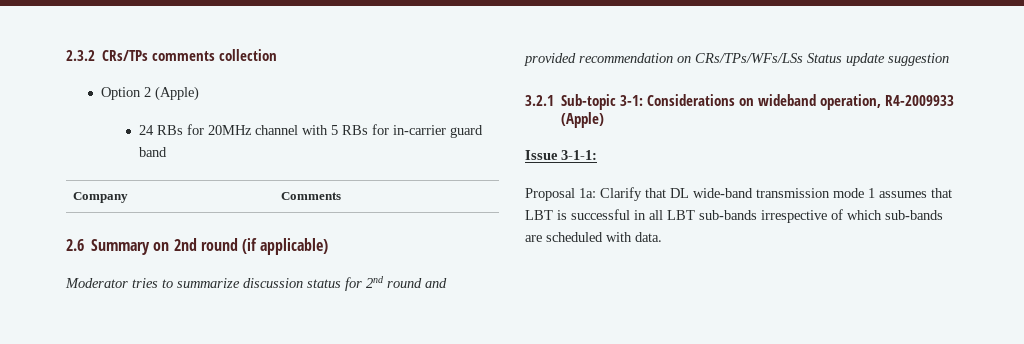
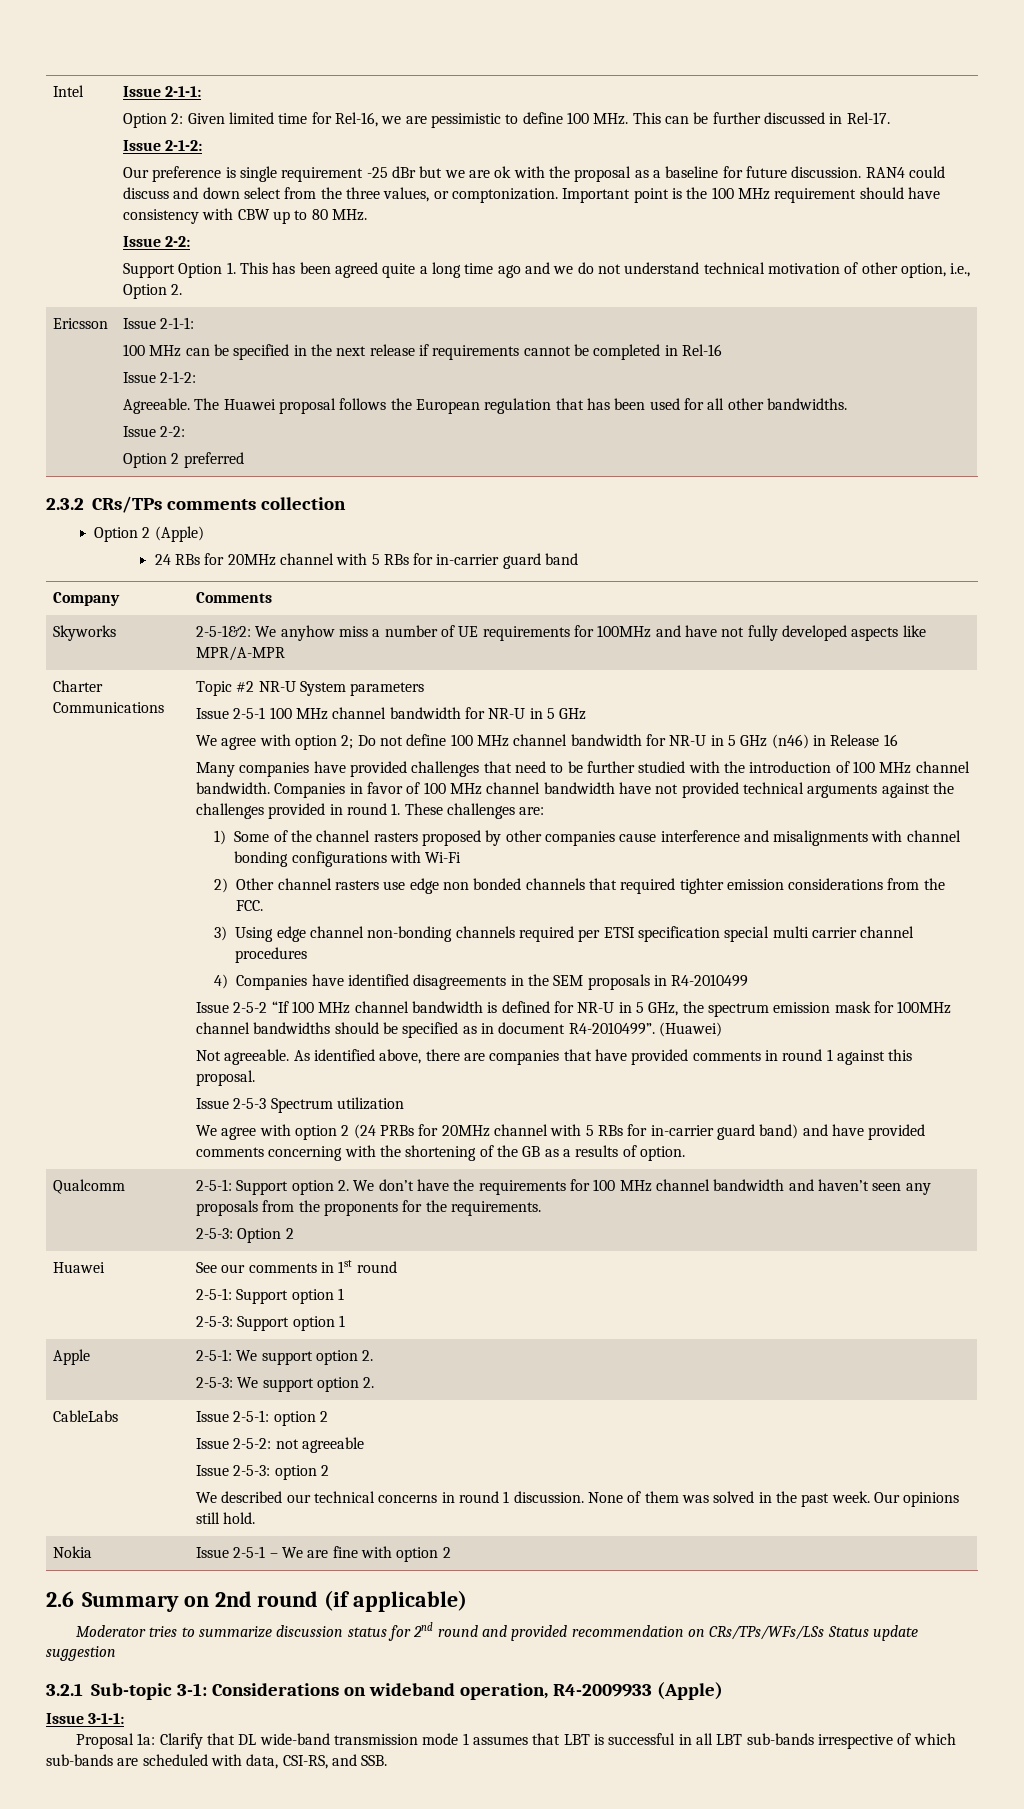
(66, 55) none -> [53,85,85,97] [123,86,202,97] [123,112,890,128] [123,140,203,151] [123,166,945,182] [123,187,940,203] [123,208,368,224] [123,236,191,247] [123,262,971,278] [123,284,183,299] [53,318,109,329] [123,317,195,329] [123,344,722,360] [123,371,197,383] [123,398,847,414] [123,426,186,437] [123,452,244,468] Intel | Issue 2-1-1: // Option 2: Given limited time for Rel-16, we are pessimistic to define 100 MHz. This can be further discussed in Rel-17. // Issue 2-1-2: // Our preference is single requirement -25 dBr but we are ok with the proposal as a baseline for future discussion. RAN4 could discuss and down select from the three values, or comptonization. Important point is the 100 MHz requirement should have consistency with CBW up to 80 MHz. // Issue 2-2: // Support Option 1. This has been agreed quite a long time ago and we do not understand technical motivation of other option, i.e., Option 2. // Ericsson | Issue 2-1-1: // 100 MHz can be specified in the next release if requirements cannot be completed in Rel-16 // Issue 2-1-2: // Agreeable. The Huawei proposal follows the European regulation that has been used for all other bandwidths. // Issue 2-2: // Option 2 preferred //
(341, 196) none -> [53,625,117,641] [196,625,926,641] [196,646,286,661] [53,680,104,692] [53,702,165,713] [196,681,425,696] [196,707,587,720] [196,734,898,750] [196,761,970,777] [196,782,954,798] [196,803,545,819] [214,830,961,846] [234,851,462,867] [214,878,945,894] [236,900,264,911] [214,926,915,942] [235,947,308,963] [214,974,749,990] [196,1001,952,1017] [196,1022,722,1038] [196,1049,913,1065] [196,1070,256,1086] [196,1097,405,1113] [196,1124,926,1140] [196,1145,685,1161] [53,1179,126,1194] [196,1179,931,1195] [196,1200,542,1216] [196,1228,294,1243] [53,1262,106,1273] [196,1260,397,1273] [196,1288,345,1304] [196,1315,346,1331] [53,1349,91,1365] [196,1349,374,1365] [196,1377,375,1392] [53,1410,119,1422] [196,1410,329,1426] [196,1437,365,1453] [196,1465,330,1480] [196,1491,960,1507] [196,1512,256,1524] [53,1546,93,1558] [196,1546,451,1562] // Skyworks | 2-5-1&2: We anyhow miss a number of UE requirements for 100MHz and have not fully developed aspects like MPR/A-MPR // Charter Communications | Topic #2 NR-U System parameters // Issue 2-5-1 100 MHz channel bandwidth for NR-U in 5 GHz // We agree with option 2; Do not define 100 MHz channel bandwidth for NR-U in 5 GHz (n46) in Release 16 // Many companies have provided challenges that need to be further studied with the introduction of 100 MHz channel bandwidth. Companies in favor of 100 MHz channel bandwidth have not provided technical arguments against the challenges provided in round 1. These challenges are: // 1) Some of the channel rasters proposed by other companies cause interference and misalignments with channel bonding configurations with Wi-Fi // 2) Other channel rasters use edge non bonded channels that required tighter emission considerations from the FCC. // 3) Using edge channel non-bonding channels required per ETSI specification special multi carrier channel procedures // 4) Companies have identified disagreements in the SEM proposals in R4-2010499 // Issue 2-5-2 “If 100 MHz channel bandwidth is defined for NR-U in 5 GHz, the spectrum emission mask for 100MHz channel bandwidths should be specified as in document R4-2010499”. (Huawei) // Not agreeable. As identified above, there are companies that have provided comments in round 1 against this proposal. // Issue 2-5-3 Spectrum utilization // We agree with option 2 (24 PRBs for 20MHz channel with 5 RBs for in-carrier guard band) and have provided comments concerning with the shortening of the GB as a results of option. // Qualcomm | 2-5-1: Support option 2. We don’t have the requirements for 100 MHz channel bandwidth and haven’t seen any proposals from the proponents for the requirements. // 2-5-3: Option 2 // Huawei | See our comments in 1st round // 2-5-1: Support option 1 // 2-5-3: Support option 1 // Apple | 2-5-1: We support option 2. // 2-5-3: We support option 2. // CableLabs | Issue 2-5-1: option 2 // Issue 2-5-2: not agreeable // Issue 2-5-3: option 2 // We described our technical concerns in round 1 discussion. None of them was solved in the past week. Our opinions still hold. // Nokia | Issue 2-5-1 – We are fine with option 2
[635,232,662,242] data. -> [246,1754,388,1769] data, CSI-RS, and SSB.

